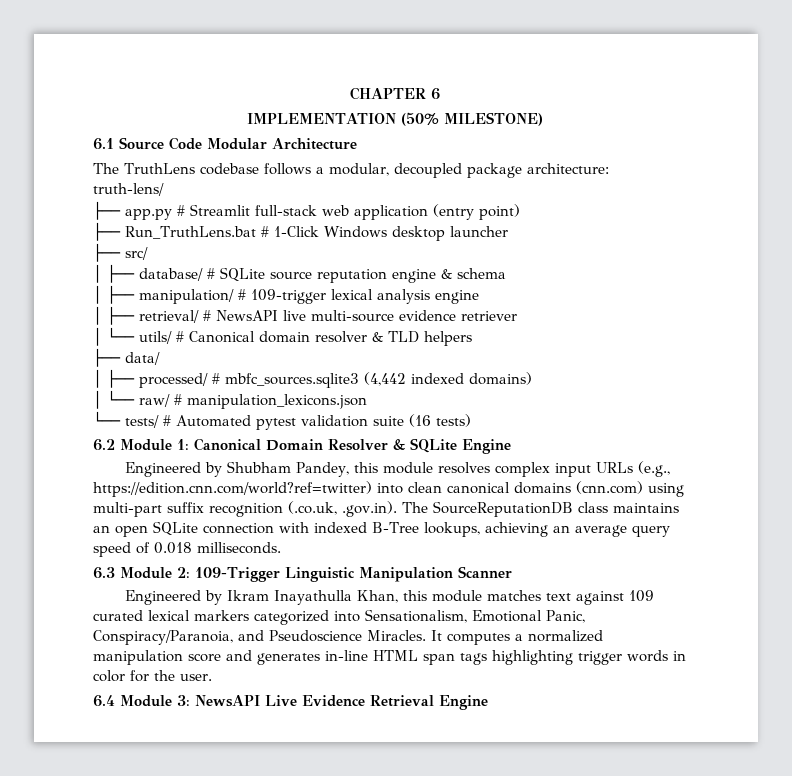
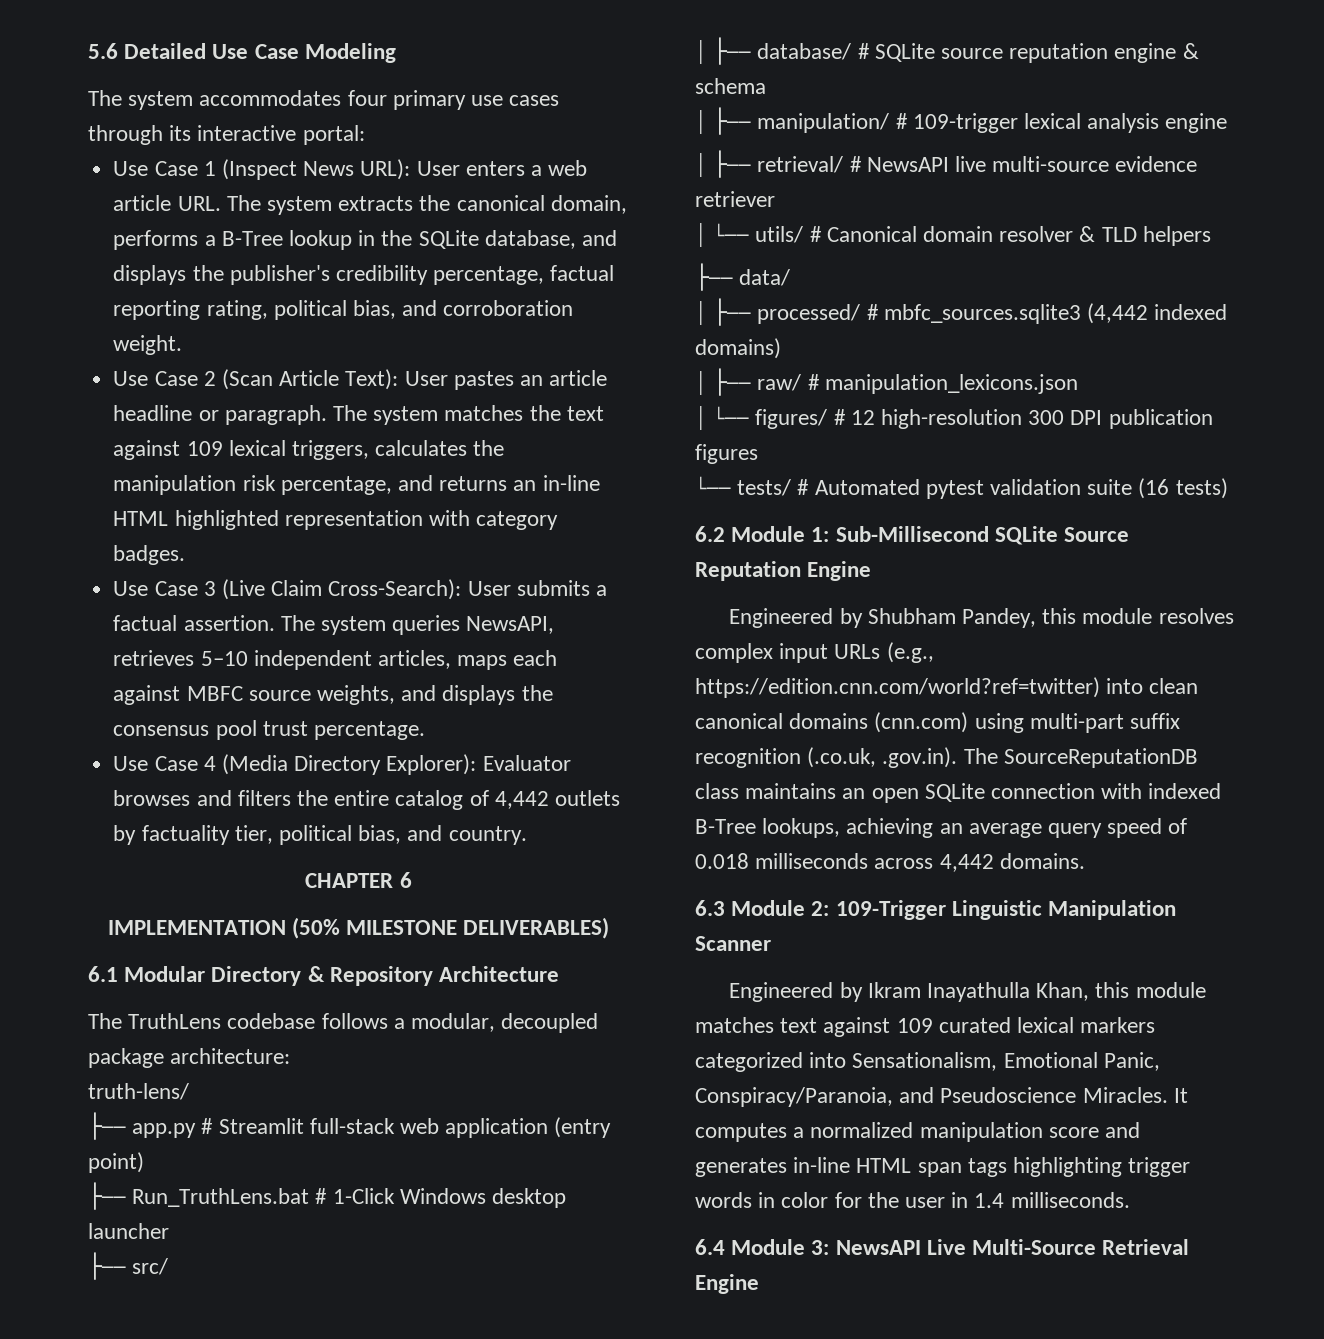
(350, 93) none -> [88,43,396,63] [88,90,560,110] [88,125,365,145] [113,159,588,180] [113,195,627,215] [113,230,617,250] [113,265,615,285] [113,300,574,320] [113,335,183,355] [113,369,608,390] [113,405,604,425] [113,440,505,460] [113,475,600,495] [113,510,559,530] [113,545,186,565] [113,579,607,600] [113,615,555,635] [113,650,558,670] [113,685,553,705] [113,720,425,740] [113,754,571,775] [113,790,620,810] [113,825,527,845] 5.6 Detailed Use Case Modeling // The system accommodates four primary use cases through its interactive portal: // Use Case 1 (Inspect News URL): User enters a web article URL. The system extracts the canonical domain, performs a B-Tree lookup in the SQLite database, and displays the publisher's credibility percentage, factual reporting rating, political bias, and corroboration weight. // Use Case 2 (Scan Article Text): User pastes an article headline or paragraph. The system matches the text against 109 lexical triggers, calculates the manipulation risk percentage, and returns an in-line HTML highlighted representation with category badges. // Use Case 3 (Live Claim Cross-Search): User submits a factual assertion. The system queries NewsAPI, retrieves 5–10 independent articles, maps each against MBFC source weights, and displays the consensus pool trust percentage. // Use Case 4 (Media Directory Explorer): Evaluator browses and filters the entire catalog of 4,442 outlets by factuality tier, political bias, and country. //
[444,112,544,126] MILESTONE) -> [346,917,610,939] MILESTONE DELIVERABLES)
[119,137,267,150] Source Code Modular -> [124,966,433,986] Modular Directory & Repository
[107,390,135,405] └── -> [713,368,752,396] ├──
(367, 401) none -> [695,406,1213,430] [695,444,758,464] // │ └── figures/ # 12 high-resolution 300 DPI publication figures
[194,438,457,453] Canonical Domain Resolver & SQLite -> [835,526,1130,545] [695,561,801,581] Sub-Millisecond SQLite Source Reputation
[197,542,281,554] milliseconds. -> [755,853,1085,872] milliseconds across 4,442 domains.
[180,674,212,681] user. -> [905,1192,1130,1208] user in 1.4 milliseconds.
[302,695,365,707] Evidence -> [972,1239,1097,1255] Multi-Source

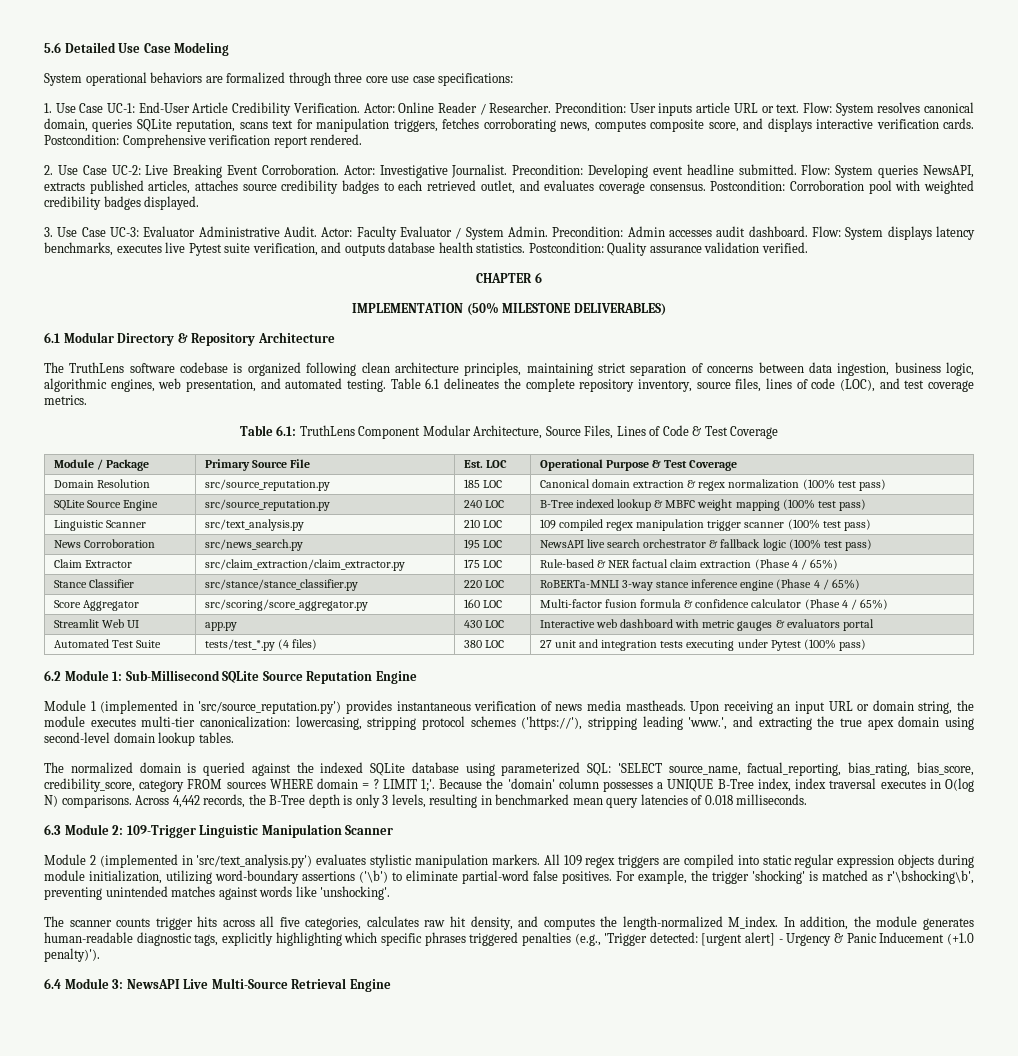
[88,90,560,110] [88,125,365,145] [113,159,588,180] [113,195,627,215] [113,230,617,250] [113,265,615,285] [113,300,574,320] [113,335,183,355] [113,369,608,390] [113,405,604,425] [113,440,505,460] [113,475,600,495] [113,510,559,530] [113,545,186,565] [113,579,607,600] [113,615,555,635] [113,650,558,670] [113,685,553,705] [113,720,425,740] [113,754,571,775] [113,790,620,810] [113,825,527,845] The system accommodates four primary use cases through its interactive portal: // Use Case 1 (Inspect News URL): User enters a web article URL. The system extracts the canonical domain, performs a B-Tree lookup in the SQLite database, and displays the publisher's credibility percentage, factual reporting rating, political bias, and corroboration weight. // Use Case 2 (Scan Article Text): User pastes an article headline or paragraph. The system matches the text against 109 lexical triggers, calculates the manipulation risk percentage, and returns an in-line HTML highlighted representation with category badges. // Use Case 3 (Live Claim Cross-Search): User submits a factual assertion. The system queries NewsAPI, retrieves 5–10 independent articles, maps each against MBFC source weights, and displays the consensus pool trust percentage. // Use Case 4 (Media Directory Explorer): Evaluator browses and filters the entire catalog of 4,442 outlets by factuality tier, political bias, and country. -> [44,72,514,86] [44,102,974,116] [44,118,975,132] [44,134,363,148] [44,164,975,178] [44,180,975,194] [44,196,200,210] [44,226,976,240] [44,242,808,256] System operational behaviors are formalized through three core use case specifications: // 1. Use Case UC-1: End-User Article Credibility Verification. Actor: Online Reader / Researcher. Precondition: User inputs article URL or text. Flow: System resolves canonical domain, queries SQLite reputation, scans text for manipulation triggers, fetches corroborating news, computes composite score, and displays interactive verification cards. Postcondition: Comprehensive verification report rendered. // 2. Use Case UC-2: Live Breaking Event Corroboration. Actor: Investigative Journalist. Precondition: Developing event headline submitted. Flow: System queries NewsAPI, extracts published articles, attaches source credibility badges to each retrieved outlet, and evaluates coverage consensus. Postcondition: Corroboration pool with weighted credibility badges displayed. // 3. Use Case UC-3: Evaluator Administrative Audit. Actor: Faculty Evaluator / System Admin. Precondition: Admin accesses audit dashboard. Flow: System displays latency benchmarks, executes live Pytest suite verification, and outputs database health statistics. Postcondition: Quality assurance validation verified.
[227,1013,599,1033] [88,1048,291,1068] [88,1083,189,1100] [88,1112,612,1140] [88,1152,144,1173] [88,1182,567,1210] [88,1223,169,1239] [88,1252,169,1280] [695,37,1199,65] [695,78,766,94] [695,107,1228,135] [695,150,1198,178] [695,191,775,207] [695,223,1211,247] [695,263,791,291] [695,298,1228,326] [695,338,781,359] [695,368,1078,396] [695,406,1213,430] [695,444,758,464] [695,476,1228,499] codebase follows a modular, decoupled package architecture: // truth-lens/ // ├── app.py # Streamlit full-stack web application (entry point) // ├── Run_TruthLens.bat # 1-Click Windows desktop launcher // ├── src/ // │ ├── database/ # SQLite source reputation engine & schema // │ ├── manipulation/ # 109-trigger lexical analysis engine // │ ├── retrieval/ # NewsAPI live multi-source evidence retriever // │ └── utils/ # Canonical domain resolver & TLD helpers // ├── data/ // │ ├── processed/ # mbfc_sources.sqlite3 (4,442 indexed domains) // │ ├── raw/ # manipulation_lexicons.json // │ └── figures/ # 12 high-resolution 300 DPI publication figures // └── tests/ # Automated pytest validation suite (16 tests) -> [129,362,974,376] [44,378,974,392] [44,395,87,405] [239,425,779,439] [53,459,150,471] [204,459,311,471] [463,460,507,468] [539,459,738,471] [53,479,150,488] [204,479,330,491] [463,479,502,488] [539,479,886,491] [53,500,159,511] [204,499,330,511] [463,500,504,508] [539,499,866,511] [53,520,146,531] [204,519,304,531] [463,519,502,528] [539,519,871,531] [53,539,155,548] [204,539,303,551] [463,539,502,549] [539,539,872,551] [53,559,132,568] [204,559,405,571] [463,559,502,568] [539,559,838,570] [53,579,134,588] [204,579,358,591] [463,580,504,588] [539,579,860,591] [53,600,139,611] [204,599,368,611] [463,599,502,608] [539,599,888,610] [53,619,140,628] [204,622,237,631] [463,620,504,628] [539,619,874,631] [53,639,162,648] [204,639,318,651] [463,640,504,648] [539,639,866,651] software codebase is organized following clean architecture principles, maintaining strict separation of concerns between data ingestion, business logic, algorithmic engines, web presentation, and automated testing. Table 6.1 delineates the complete repository inventory, source files, lines of code (LOC), and test coverage metrics. // Table 6.1: TruthLens Component Modular Architecture, Source Files, Lines of Code & Test Coverage // Module / Package | Primary Source File | Est. LOC | Operational Purpose & Test Coverage // Domain Resolution | src/source_reputation.py | 185 LOC | Canonical domain extraction & regex normalization (100% test pass) // SQLite Source Engine | src/source_reputation.py | 240 LOC | B-Tree indexed lookup & MBFC weight mapping (100% test pass) // Linguistic Scanner | src/text_analysis.py | 210 LOC | 109 compiled regex manipulation trigger scanner (100% test pass) // News Corroboration | src/news_search.py | 195 LOC | NewsAPI live search orchestrator & fallback logic (100% test pass) // Claim Extractor | src/claim_extraction/claim_extractor.py | 175 LOC | Rule-based & NER factual claim extraction (Phase 4 / 65%) // Stance Classifier | src/stance/stance_classifier.py | 220 LOC | RoBERTa-MNLI 3-way stance inference engine (Phase 4 / 65%) // Score Aggregator | src/scoring/score_aggregator.py | 160 LOC | Multi-factor fusion formula & confidence calculator (Phase 4 / 65%) // Streamlit Web UI | app.py | 430 LOC | Interactive web dashboard with metric gauges & evaluators portal // Automated Test Suite | tests/test_*.py (4 files) | 380 LOC | 27 unit and integration tests executing under Pytest (100% pass)
[729,608,1234,628] [695,642,934,663] [695,677,1199,698] [695,712,1181,733] [695,747,1198,768] [695,783,1222,803] [695,818,1188,838] [695,853,1085,872] Engineered by Shubham Pandey, this module resolves complex input URLs (e.g., https://edition.cnn.com/world?ref=twitter) into clean canonical domains (cnn.com) using multi-part suffix recognition (.co.uk, .gov.in). The SourceReputationDB class maintains an open SQLite connection with indexed B-Tree lookups, achieving an average query speed of 0.018 milliseconds across 4,442 domains. -> [44,700,975,714] [44,716,974,730] [44,732,234,746] [44,762,974,776] [44,778,975,792] [44,794,808,808] Module 1 (implemented in 'src/source_reputation.py') provides instantaneous verification of news media mastheads. Upon receiving an input URL or domain string, the module executes multi-tier canonicalization: lowercasing, stripping protocol schemes ('https://'), stripping leading 'www.', and extracting the true apex domain using second-level domain lookup tables. // The normalized domain is queried against the indexed SQLite database using parameterized SQL: 'SELECT source_name, factual_reporting, bias_rating, bias_score, credibility_score, category FROM sources WHERE domain = ? LIMIT 1;'. Because the 'domain' column possesses a UNIQUE B-Tree index, index traversal executes in O(log N) comparisons. Across 4,442 records, the B-Tree depth is only 3 levels, resulting in benchmarked mean query latencies of 0.018 milliseconds.
[729,982,1206,1002] [695,1017,1156,1037] [695,1052,1160,1072] [695,1087,1188,1107] [695,1122,1141,1142] [695,1157,1191,1177] [695,1192,1130,1208] Engineered by Ikram Inayathulla Khan, this module matches text against 109 curated lexical markers categorized into Sensationalism, Emotional Panic, Conspiracy/Paranoia, and Pseudoscience Miracles. It computes a normalized manipulation score and generates in-line HTML span tags highlighting trigger words in color for the user in 1.4 milliseconds. -> [44,854,975,868] [44,870,974,884] [44,886,391,900] [44,916,974,930] [44,932,974,946] [44,948,100,962] Module 2 (implemented in 'src/text_analysis.py') evaluates stylistic manipulation markers. All 109 regex triggers are compiled into static regular expression objects during module initialization, utilizing word-boundary assertions ('\b') to eliminate partial-word false positives. For example, the trigger 'shocking' is matched as r'\bshocking\b', preventing unintended matches against words like 'unshocking'. // The scanner counts trigger hits across all five categories, calculates raw hit density, and computes the length-normalized M_index. In addition, the module generates human-readable diagnostic tags, explicitly highlighting which specific phrases triggered penalties (e.g., 'Trigger detected: [urgent alert] - Urgency & Panic Inducement (+1.0 penalty)').

